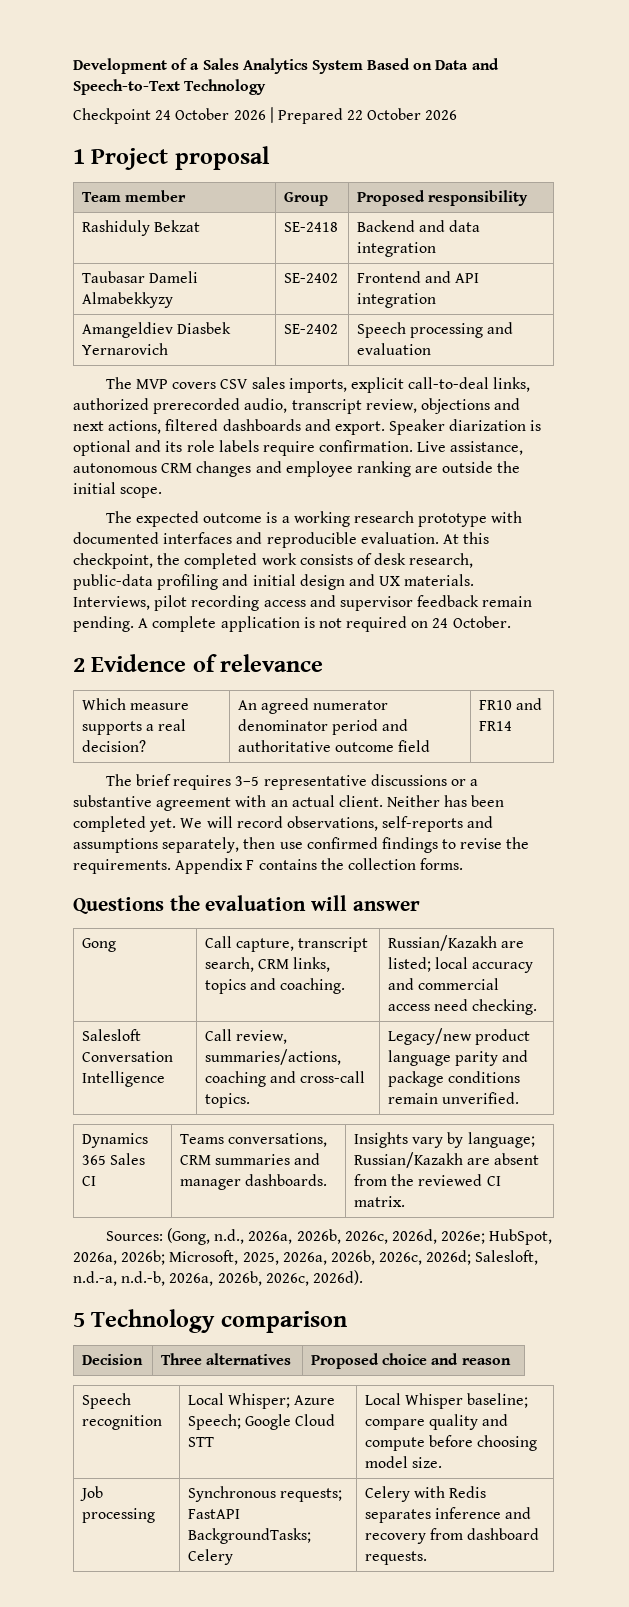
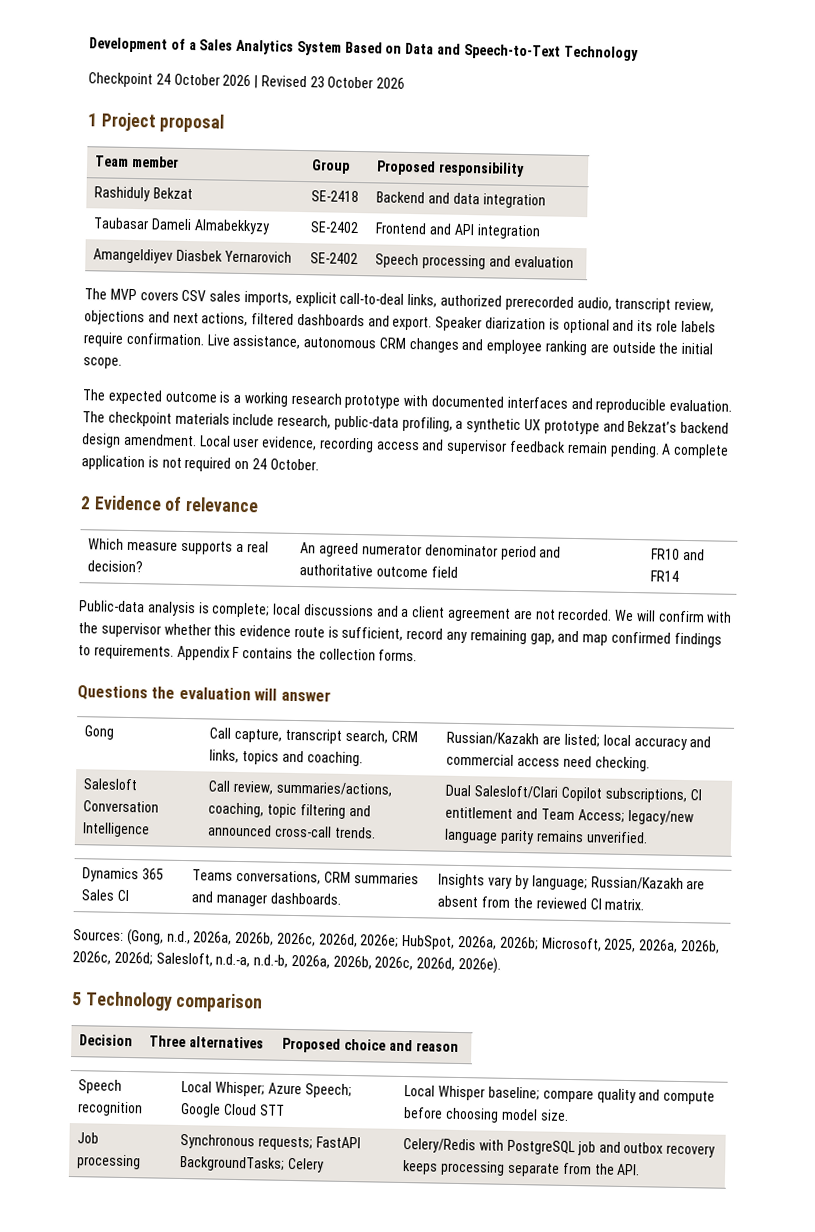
[277,108,364,124] Prepared 22 -> [260,75,325,88] Revised 23
[82,322,174,338] Amangeldiev -> [93,248,174,264] Amangeldiyev
[442,532,490,544] [73,553,474,569] [73,574,475,590] [73,595,188,611] At this checkpoint, the completed work consists of desk research, public-data profiling and initial design and UX materials. Interviews, pilot -> [82,411,730,435] [81,433,318,451] The checkpoint materials include research, public-data profiling, a synthetic UX prototype and Bekzat’s backend design amendment. Local user evidence,
[105,774,479,790] [73,795,505,811] [73,816,494,832] [73,837,303,853] The brief requires 3–5 representative discussions or a substantive agreement with an actual client. Neither has been completed yet. We will record observations, self-reports and assumptions separately, then use -> [79,600,733,623] [78,622,609,646] Public-data analysis is complete; local discussions and a client agreement are not recorded. We will confirm with the supervisor whether this evidence route is sufficient, record any remaining gap, and map
[460,837,530,849] revise the -> (91, 650) none
[205,1071,366,1087] [205,1093,251,1108] [388,1028,531,1045] [388,1050,529,1066] [388,1071,521,1087] [388,1093,439,1104] coaching and cross-call topics. | Legacy/new product language parity and package conditions remain -> [208,802,371,819] [208,824,377,839] [445,784,702,804] [445,806,694,826] [444,828,585,845] coaching, topic filtering and announced cross-call trends. | Dual Salesloft/Clari Copilot subscriptions, CI entitlement and Team Access; legacy/new language parity remains
[312,1270,363,1285] 2026d). -> [416,956,502,974] 2026d, 2026e).
[365,1486,487,1502] [365,1507,532,1523] [365,1528,540,1544] [365,1551,428,1565] Celery with Redis separates inference and recovery from dashboard requests. -> [403,1138,716,1158] [402,1160,641,1177] Celery/Redis with PostgreSQL job and outbox recovery keeps processing separate from the API.

